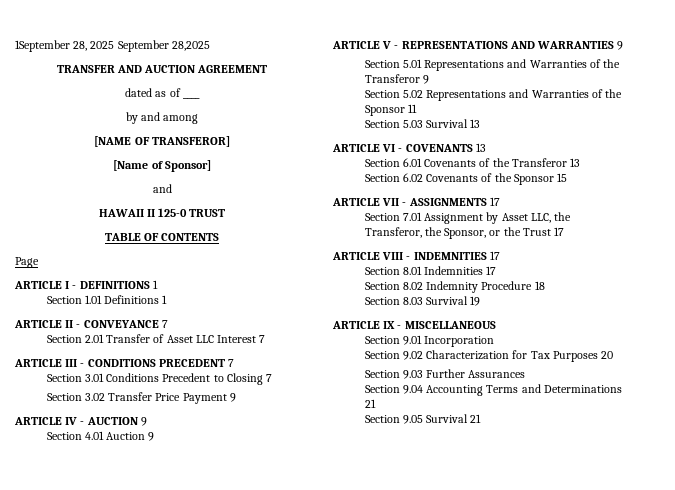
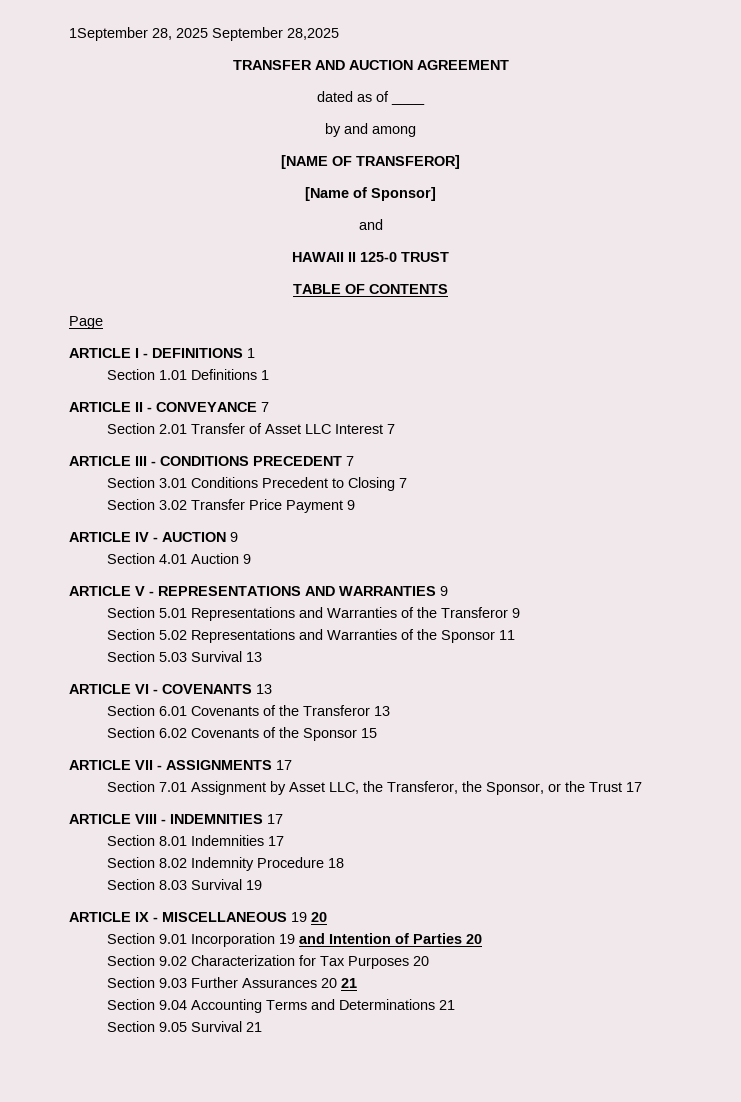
(496, 325) none -> [291,912,327,922] 19 20
(495, 341) none -> [279,933,483,944] 19 and Intention of Parties 20
(526, 374) none -> [321,978,358,988] 20 21

